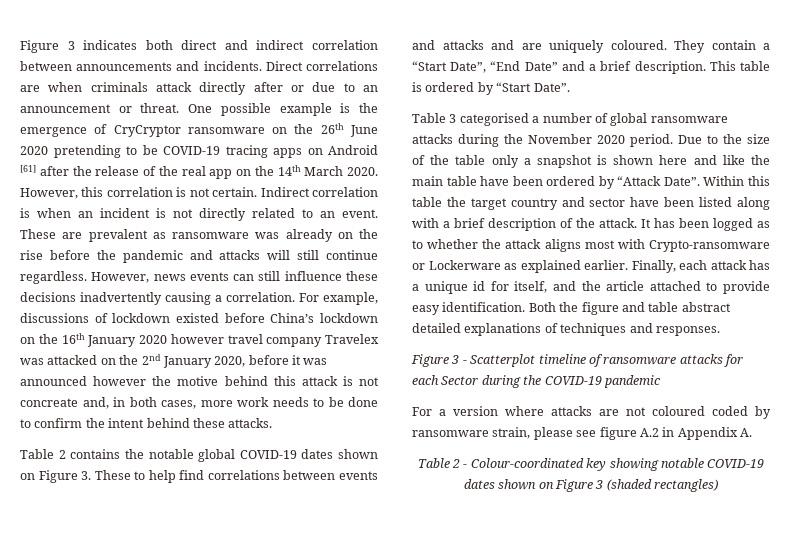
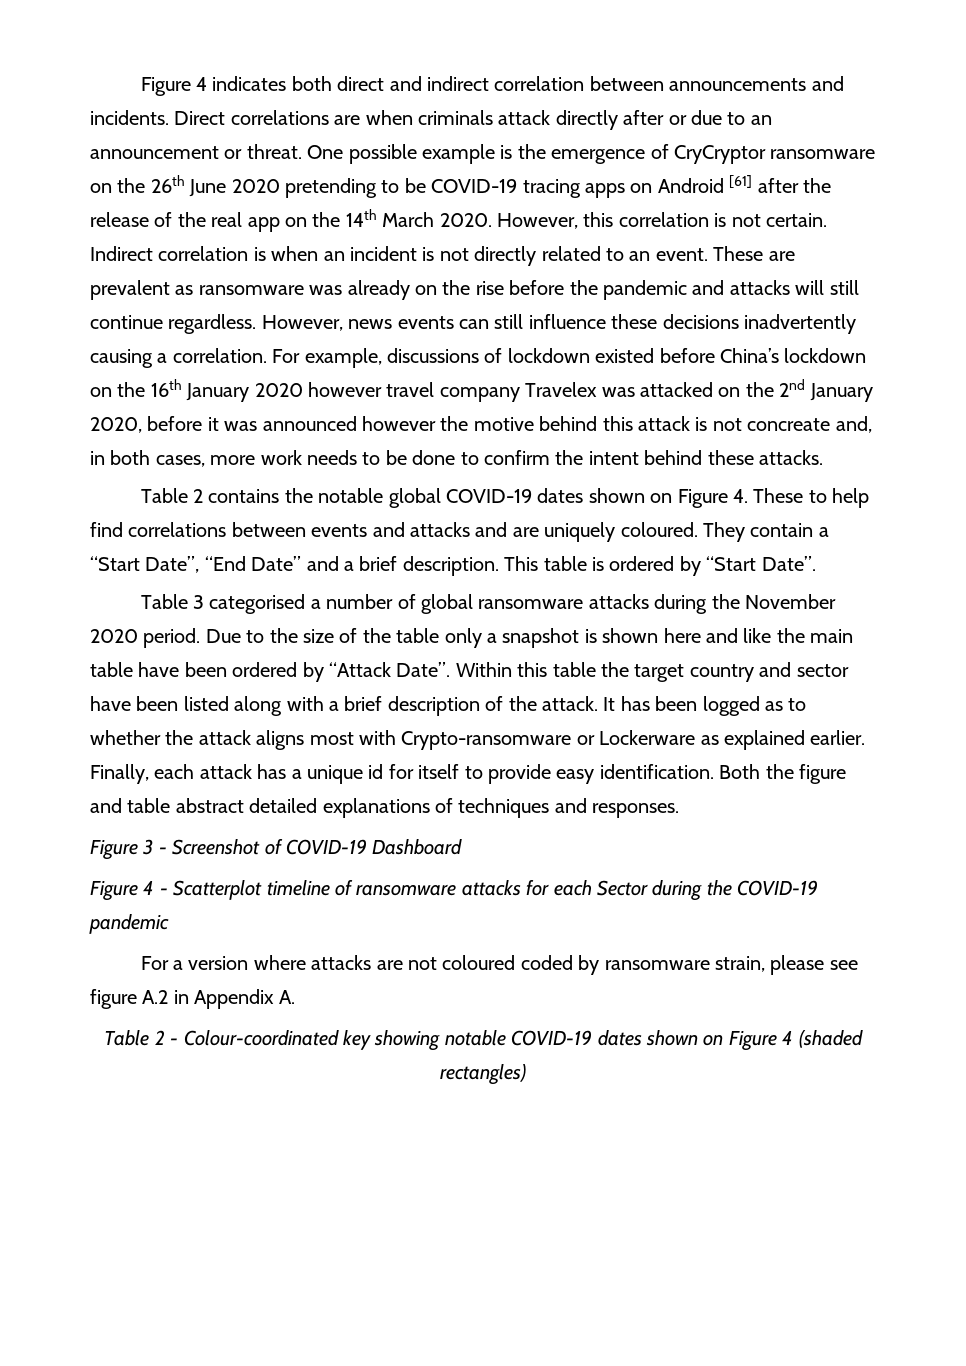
[20,40,75,53] Figure 3 -> [140,77,208,96] Figure 4
[81,471,92,480] 3. -> [733,489,749,503] 4.
[514,281,701,293] itself, and the article attached -> [418,764,460,779] itself
(467, 362) none -> [172,839,463,855] [90,881,168,901] Screenshot of COVID-19 Dashboard // Figure 4 -
[595,480,604,489] 3 -> [782,1031,794,1045] 4

